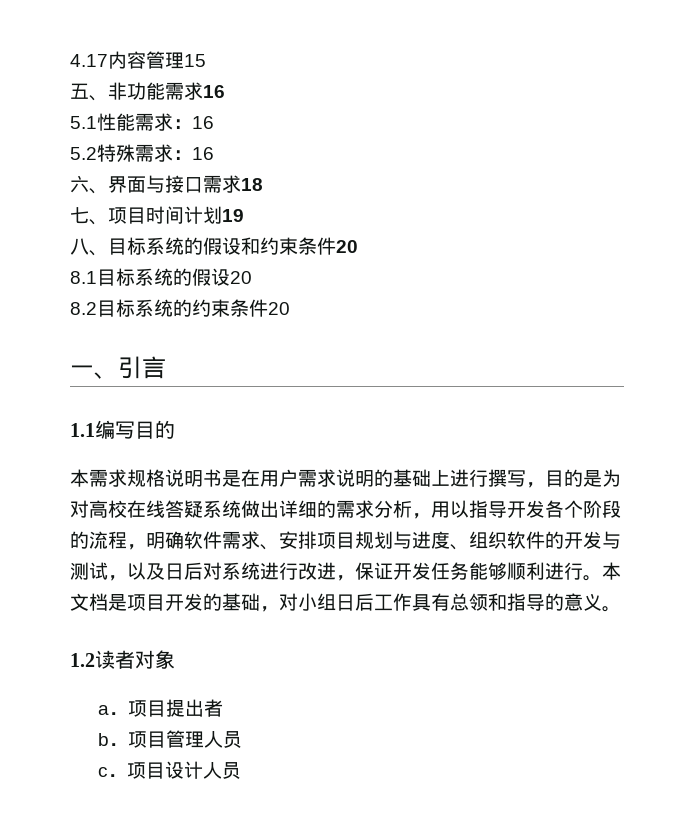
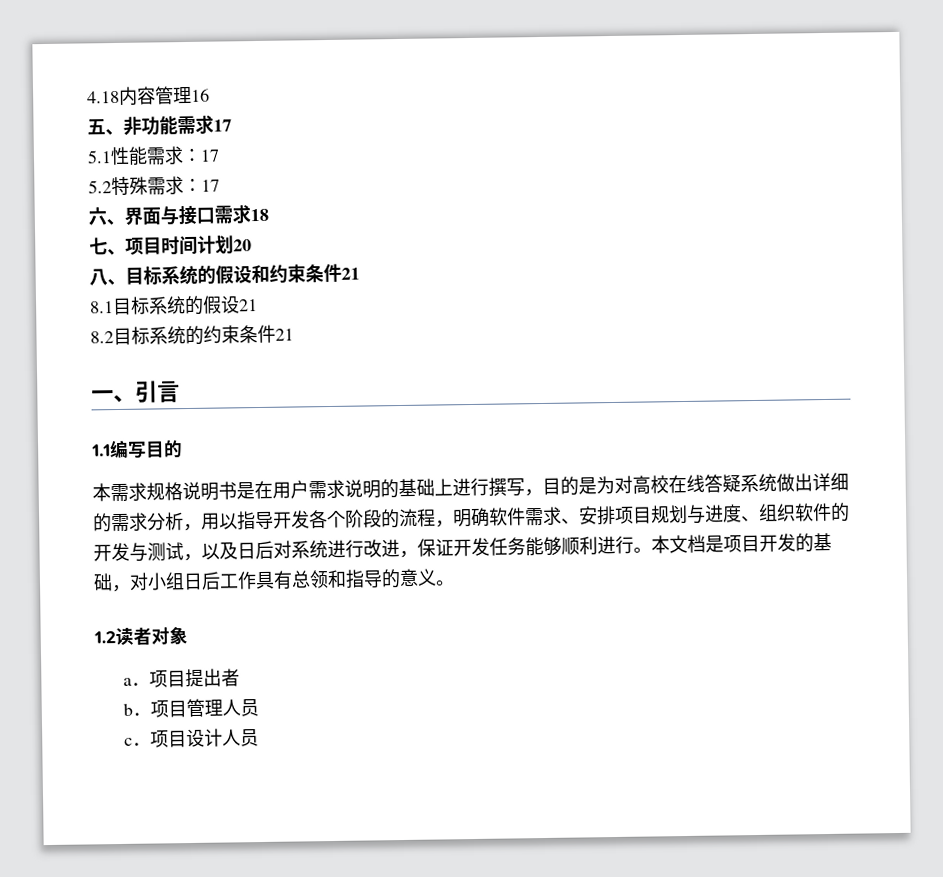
[70,54,108,67] 4.17 -> [87,90,120,104] 4.18
[184,54,206,67] 15 -> [191,88,210,102] 16
[203,85,225,98] 16 -> [213,119,232,132] 17
[192,116,214,129] 16 -> [200,149,220,162] 17
[192,147,214,160] 16 -> [201,179,220,192] 17
[222,209,244,222] 19 -> [233,239,252,252] 20
[336,240,358,253] 20 -> [341,267,360,280] 21
[230,271,252,284] 20 -> [239,299,258,312] 21
[268,302,290,315] 20 -> [275,328,294,341] 21

